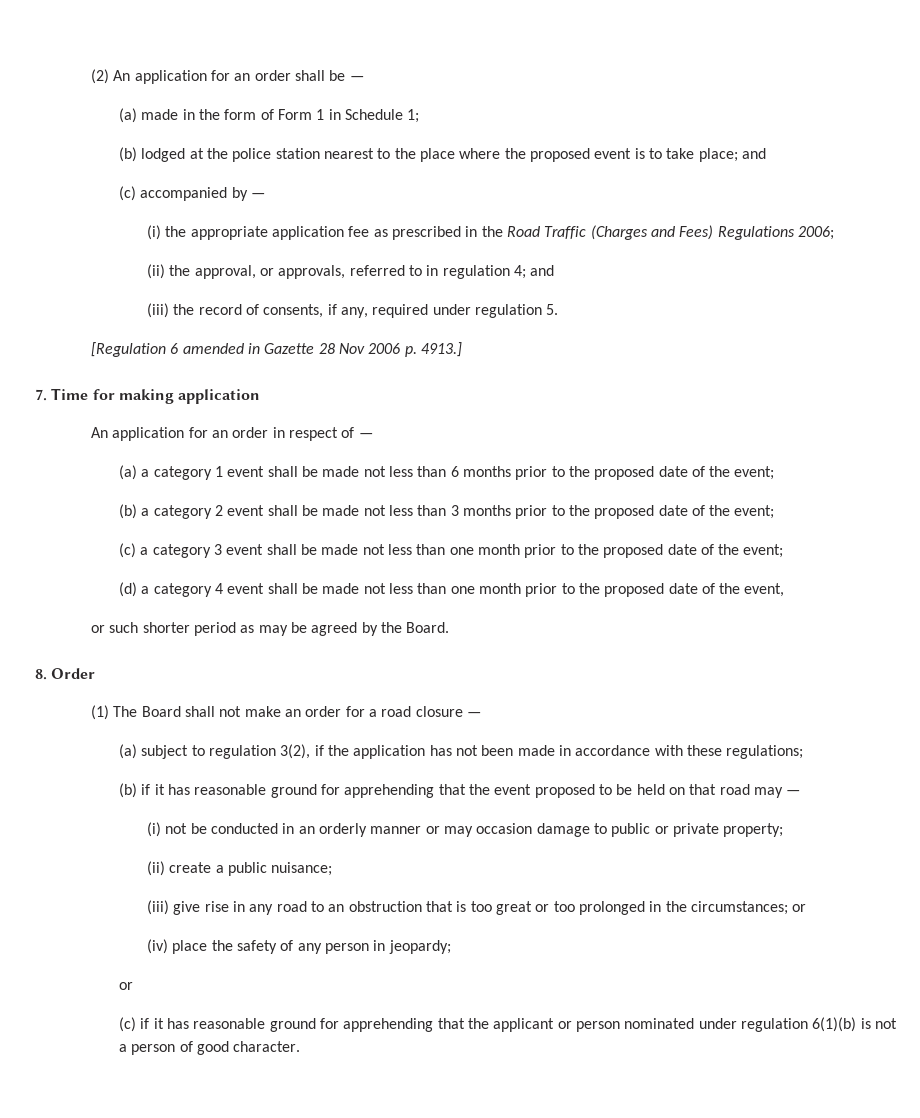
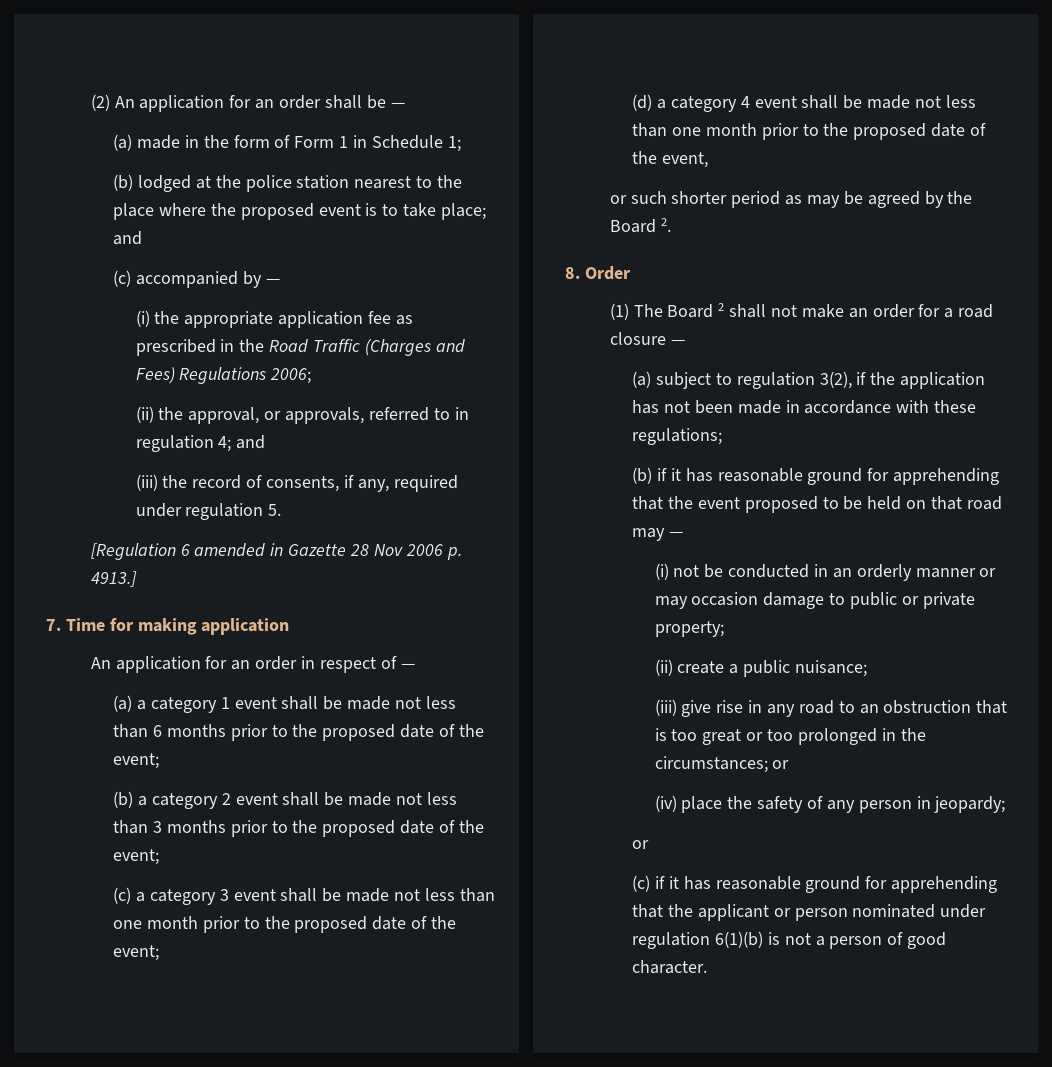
[406,622,450,633] Board. -> [609,218,671,233] Board 2.
(181, 711) none -> [718,303,725,311] 2

